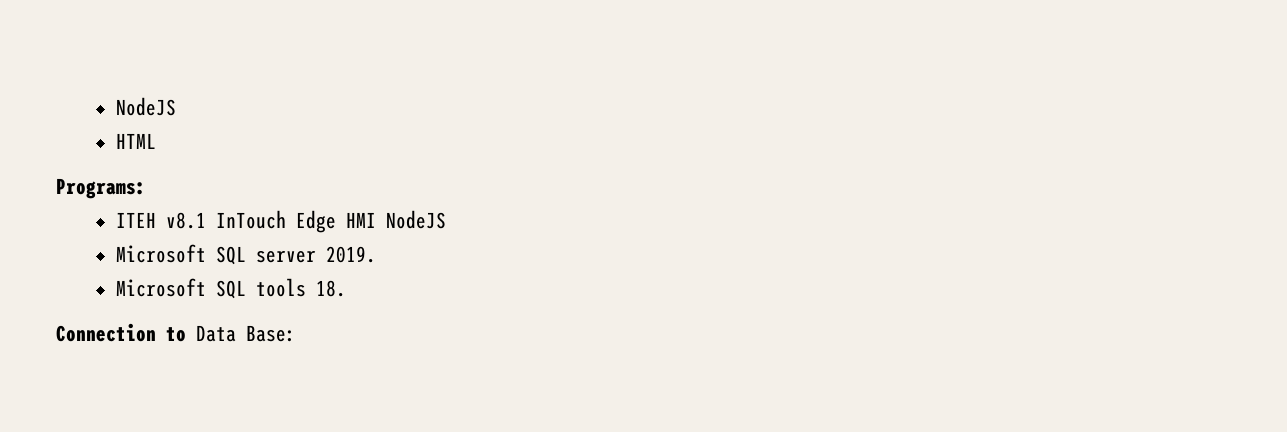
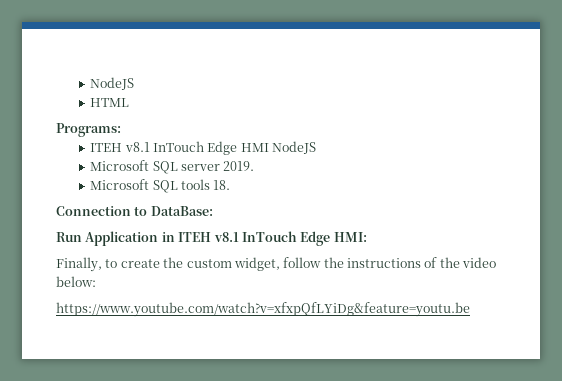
[196,325,296,342] Data Base: -> [150,206,213,216] [56,231,367,246] [56,257,497,272] [56,276,96,287] [56,302,470,317] DataBase: // Run Application in ITEH v8.1 InTouch Edge HMI: // Finally, to create the custom widget, follow the instructions of the video below: // https://www.youtube.com/watch?v=xfxpQfLYiDg&feature=youtu.be

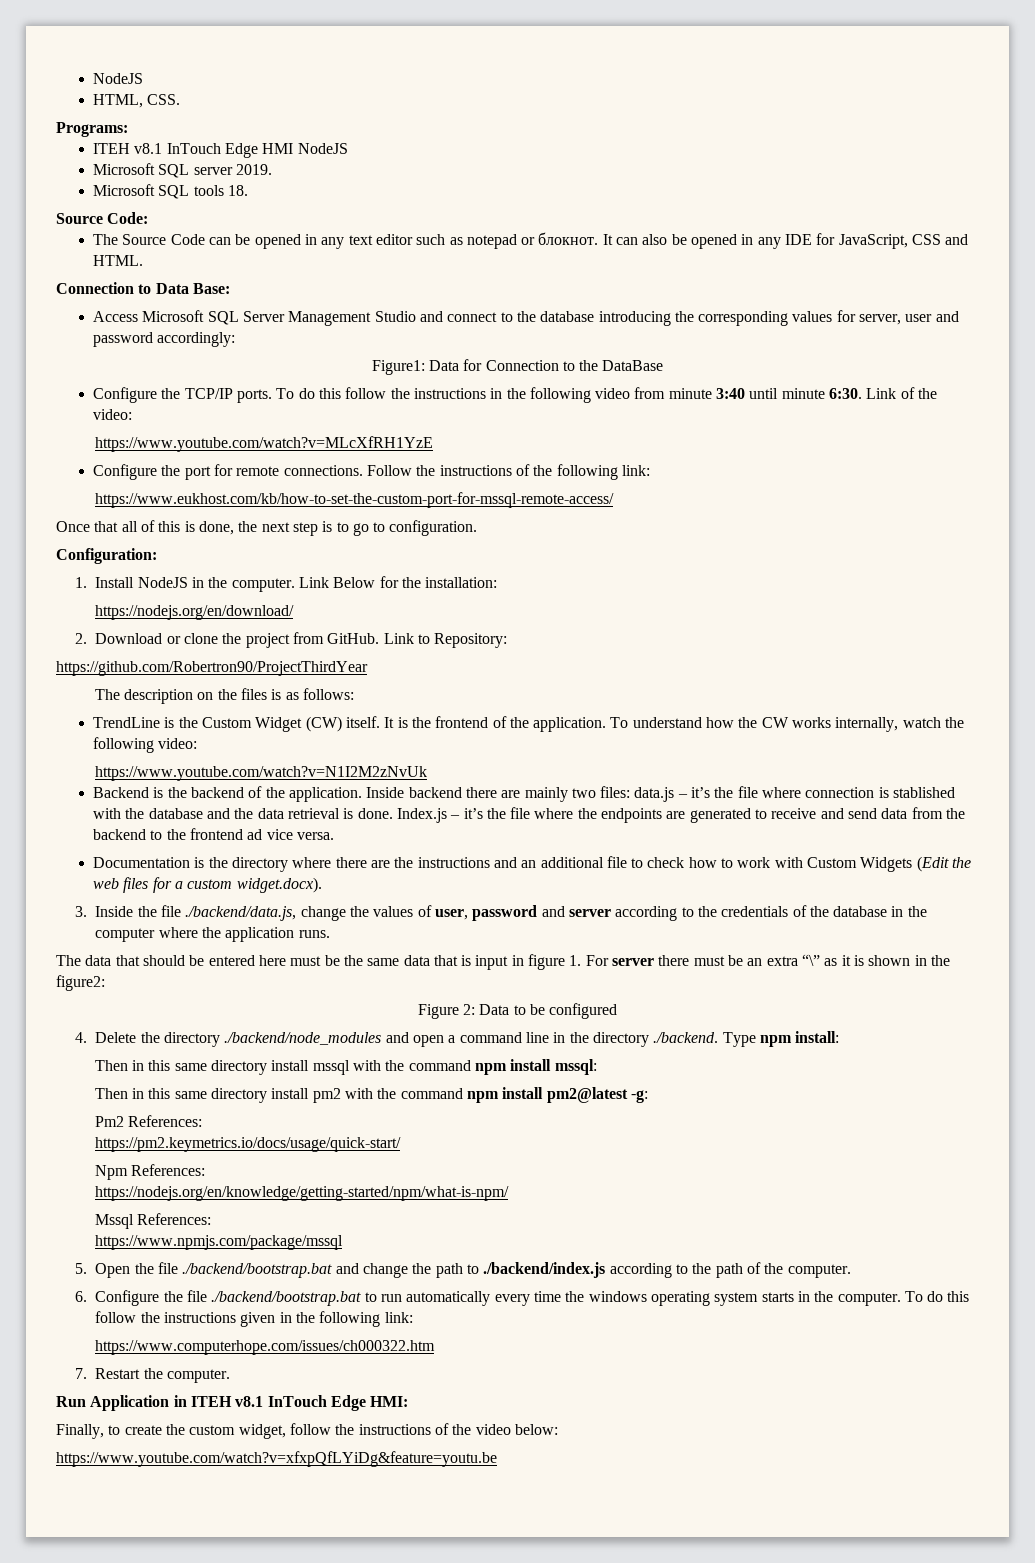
[90,77,135,90] [90,98,130,107] NodeJS // HTML -> [92,73,143,84] [92,94,181,108] NodeJS // HTML, CSS.
[56,206,213,216] Connection to DataBase: -> [56,212,149,224] [92,232,969,249] [92,255,143,266] [56,282,230,294] [92,310,959,326] [92,332,236,347] [371,359,664,375] [92,387,938,403] [92,409,132,420] [94,436,433,452] [92,464,650,480] [94,492,614,508] [56,520,478,536] [56,548,157,564] [75,576,498,592] [94,605,294,620] [75,632,508,648] [56,661,368,676] [94,688,355,704] [92,716,965,732] [92,737,198,753] [94,766,427,781] [92,786,956,802] [92,807,965,823] [92,828,334,840] [92,856,972,872] [92,877,322,893] [75,905,927,921] [95,927,330,942] [56,954,950,970] [56,975,105,991] [417,1003,618,1019] [75,1031,840,1047] [94,1059,597,1075] [94,1087,648,1103] [94,1115,203,1127] [94,1137,401,1152] [94,1164,206,1180] [94,1186,509,1201] [94,1213,212,1229] [94,1235,343,1250] [75,1262,851,1278] [75,1290,970,1306] [95,1311,413,1327] [94,1340,435,1355] [75,1368,231,1383] Source Code: // The Source Code can be opened in any text editor such as notepad or блокнот. It can also be opened in any IDE for JavaScript, CSS and HTML. // Connection to Data Base: // Access Microsoft SQL Server Management Studio and connect to the database introducing the corresponding values for server, user and password accordingly: // Figure1: Data for Connection to the DataBase // Configure the TCP/IP ports. To do this follow the instructions in the following video from minute 3:40 until minute 6:30. Link of the video: // https://www.youtube.com/watch?v=MLcXfRH1YzE // Configure the port for remote connections. Follow the instructions of the following link: // https://www.eukhost.com/kb/how-to-set-the-custom-port-for-mssql-remote-access/ // Once that all of this is done, the next step is to go to configuration. // Configuration: // 1. Install NodeJS in the computer. Link Below for the installation: // https://nodejs.org/en/download/ // 2. Download or clone the project from GitHub. Link to Repository: // https://github.com/Robertron90/ProjectThirdYear // The description on the files is as follows: // TrendLine is the Custom Widget (CW) itself. It is the frontend of the application. To understand how the CW works internally, watch the following video: // https://www.youtube.com/watch?v=N1I2M2zNvUk // Backend is the backend of the application. Inside backend there are mainly two files: data.js – it’s the file where connection is stablished with the database and the data retrieval is done. Index.js – it’s the file where the endpoints are generated to receive and send data from the backend to the frontend ad vice versa. // Documentation is the directory where there are the instructions and an additional file to check how to work with Custom Widgets (Edit the web files for a custom widget.docx). // 3. Inside the file ./backend/data.js, change the values of user, password and server according to the credentials of the database in the computer where the application runs. // The data that should be entered here must be the same data that is input in figure 1. For server there must be an extra “\” as it is shown in the figure2: // Figure 2: Data to be configured // 4. Delete the directory ./backend/node_modules and open a command line in the directory ./backend. Type npm install: // Then in this same directory install mssql with the command npm install mssql: // Then in this same directory install pm2 with the command npm install pm2@latest -g: // Pm2 References: // https://pm2.keymetrics.io/docs/usage/quick-start/ // Npm References: // https://nodejs.org/en/knowledge/getting-started/npm/what-is-npm/ // Mssql References: // https://www.npmjs.com/package/mssql // 5. Open the file ./backend/bootstrap.bat and change the path to ./backend/index.js according to the path of the computer. // 6. Configure the file ./backend/bootstrap.bat to run automatically every time the windows operating system starts in the computer. To do this follow the instructions given in the following link: // https://www.computerhope.com/issues/ch000322.htm // 7. Restart the computer.

